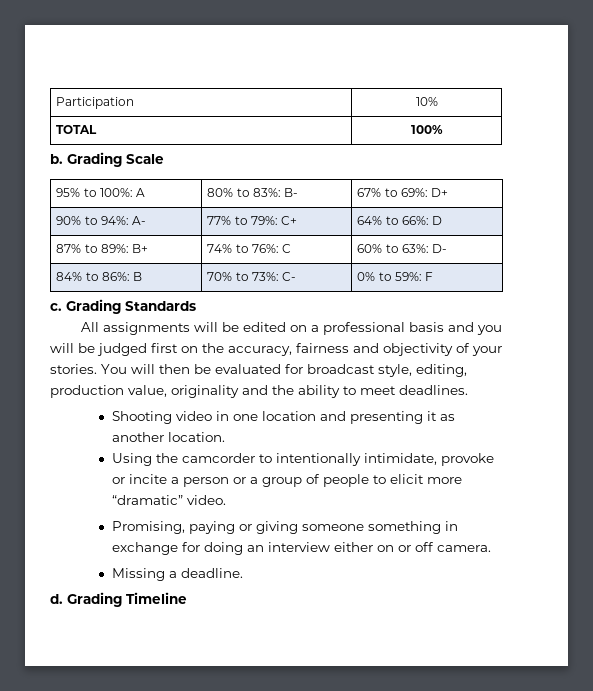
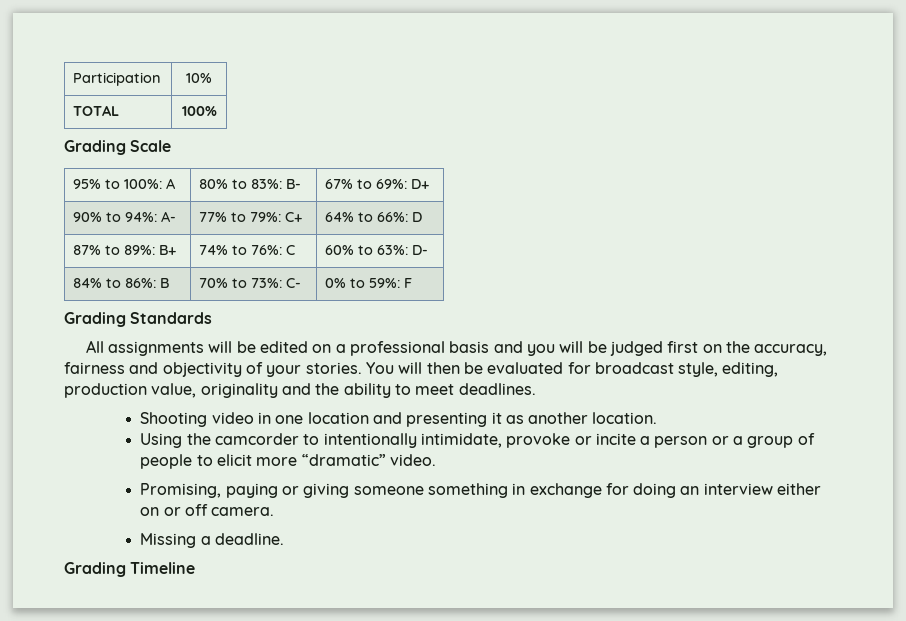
[50,154,63,164] b. -> (217, 111) none
[50,303,62,311] c. -> (413, 283) none
[50,594,63,604] d. -> (284, 539) none

